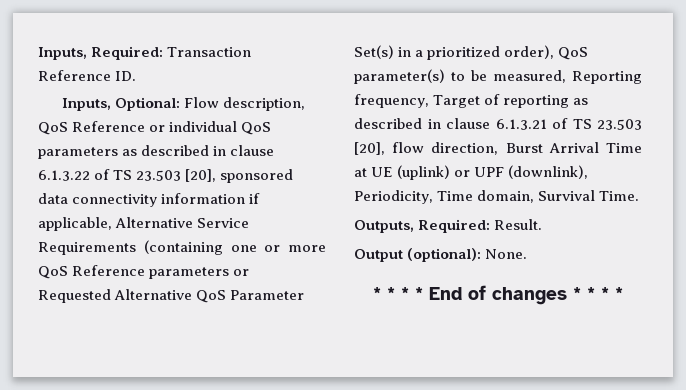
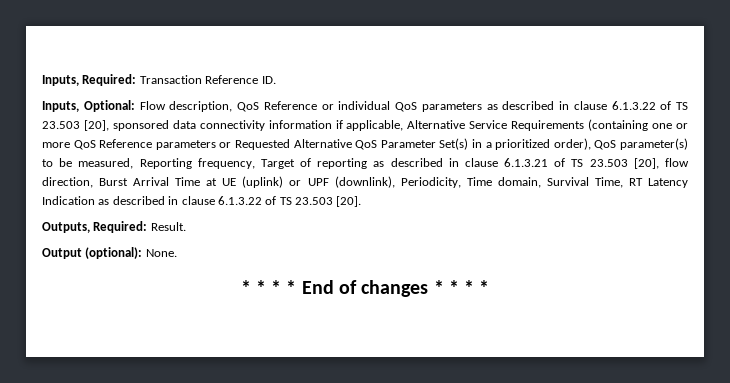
[599,191,640,201] Time. -> [594,177,688,188] [42,196,362,207] Time, RT Latency Indication as described in clause 6.1.3.22 of TS 23.503 [20].

